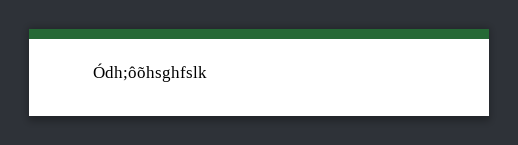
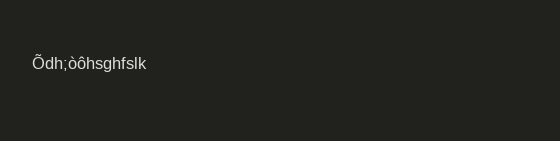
[93,63,207,82] Ódh;ôõhsghfslk -> [32,54,147,72] Õdh;òôhsghfslk

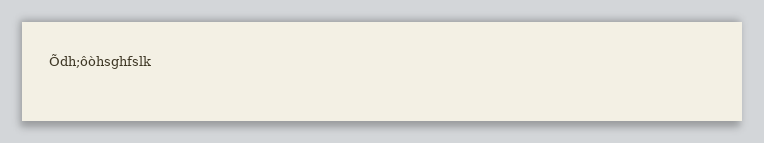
[32,54,147,72] Õdh;òôhsghfslk -> [49,54,151,69] Õdh;ôòhsghfslk

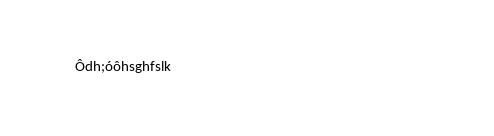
[49,54,151,69] Õdh;ôòhsghfslk -> [75,59,171,73] Ôdh;óôhsghfslk

